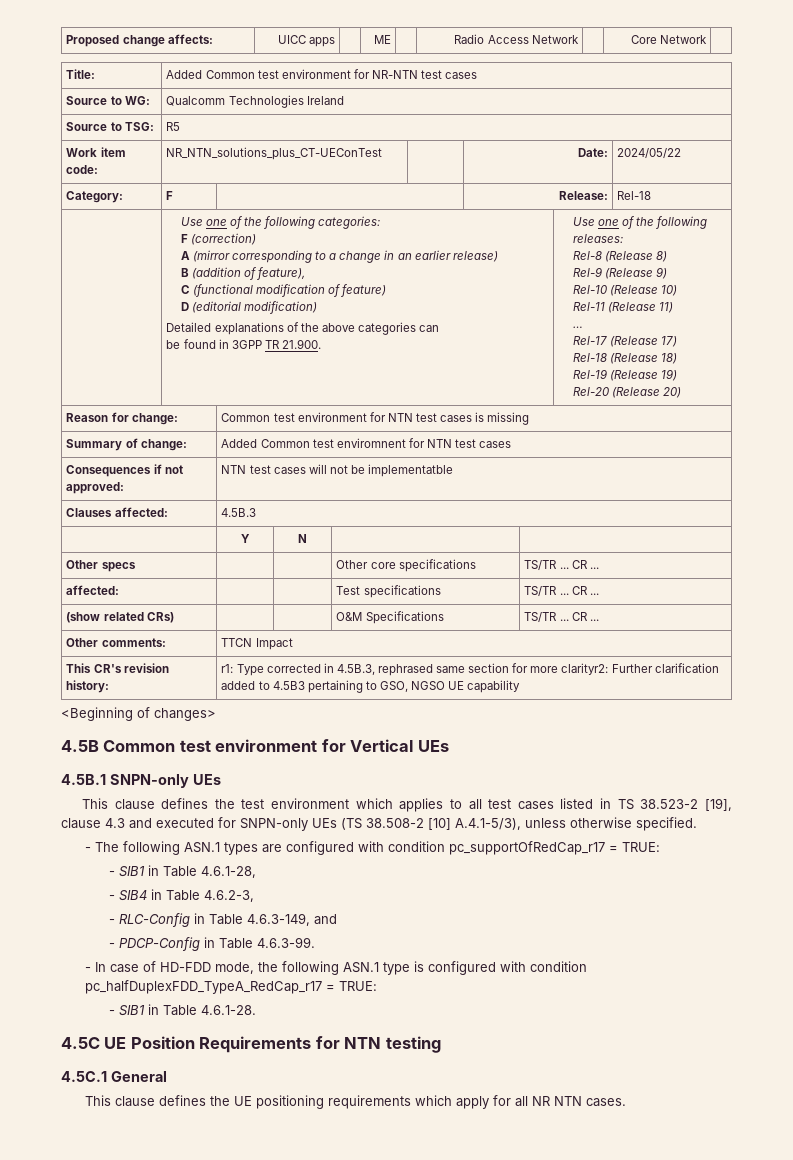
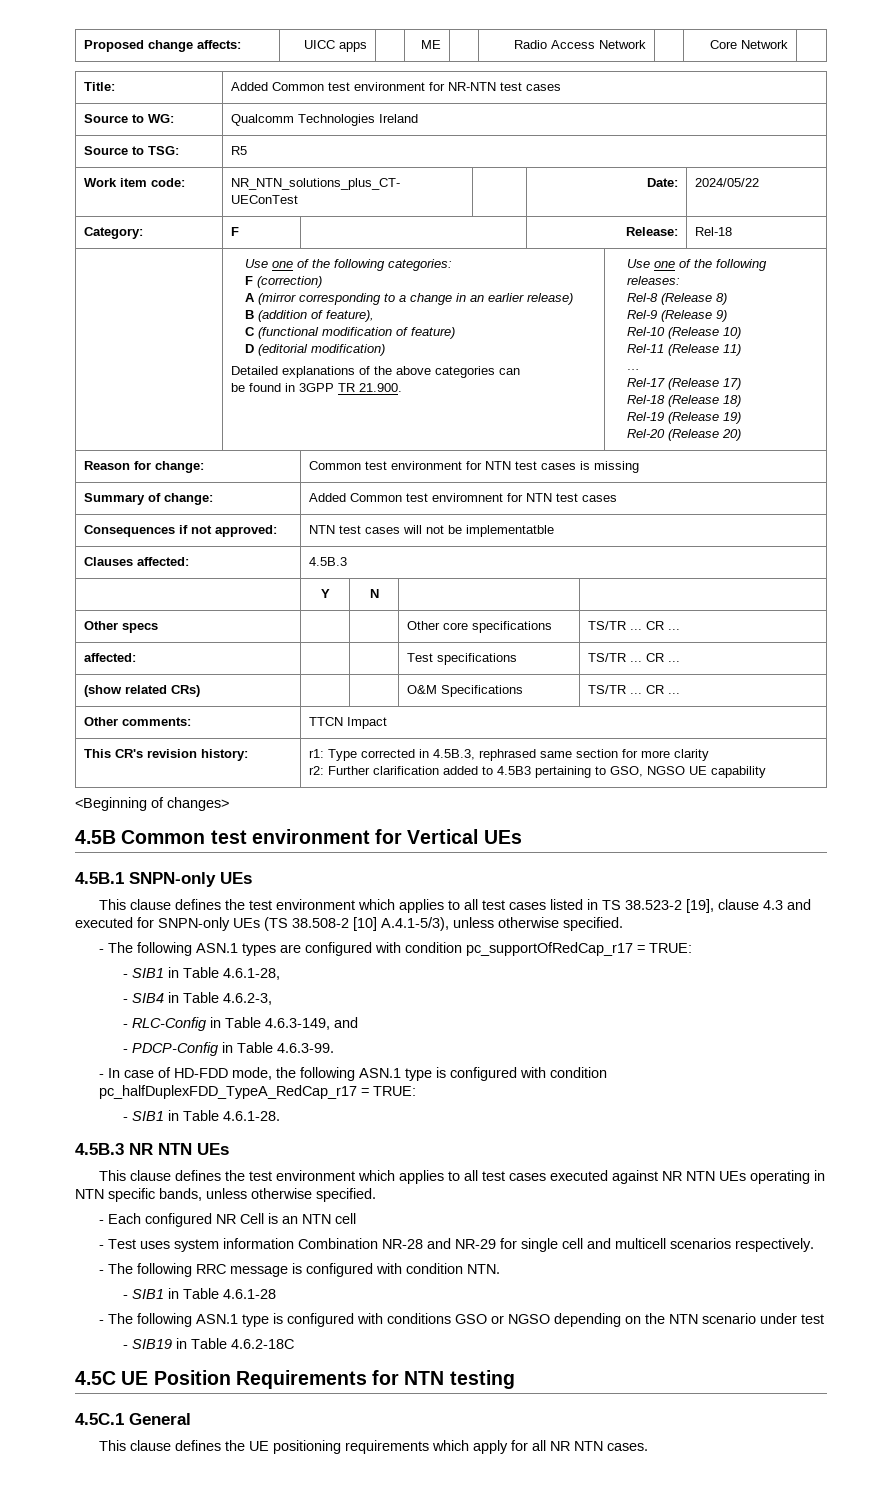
[561,663,609,675] clarityr2: -> [674,749,710,761] [309,766,325,775] clarity // r2:
(257, 1010) none -> [75,1143,229,1155] [99,1170,826,1184] [75,1188,376,1202] [98,1213,356,1227] [98,1238,814,1252] [98,1263,500,1277] [122,1288,276,1299] [98,1313,824,1327] [122,1338,294,1349] // 4.5B.3 NR NTN UEs // This clause defines the test environment which applies to all test cases executed against NR NTN UEs operating in NTN specific bands, unless otherwise specified. // - Each configured NR Cell is an NTN cell // - Test uses system information Combination NR-28 and NR-29 for single cell and multicell scenarios respectively. // - The following RRC message is configured with condition NTN. // - SIB1 in Table 4.6.1-28 // - The following ASN.1 type is configured with conditions GSO or NGSO depending on the NTN scenario under test // - SIB19 in Table 4.6.2-18C

